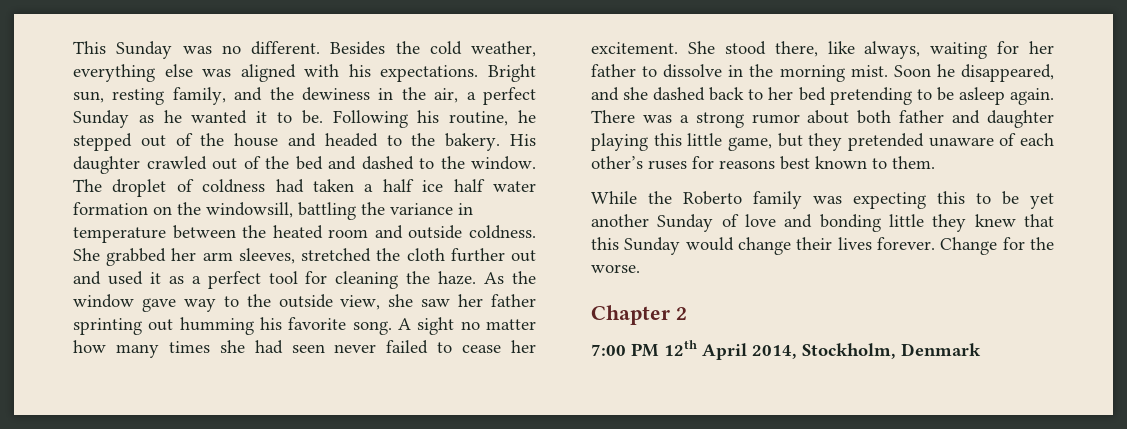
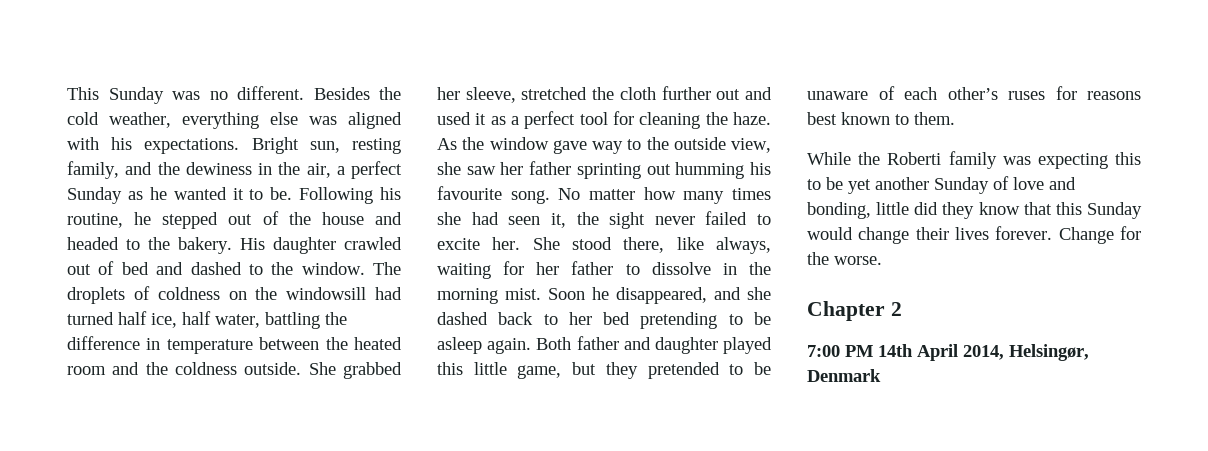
[265,156,289,169] the -> (115, 268) none
[112,179,167,197] droplet -> [67,287,125,304] droplets
[275,179,536,193] [73,202,293,218] had taken a half ice half water formation on the windowsill, -> [228,287,402,300] [67,311,260,328] on the windowsill had turned half ice, half water,
[390,203,453,215] variance -> [67,336,140,350] difference
[408,225,536,239] outside coldness. -> [145,362,302,375] the coldness outside.
[202,248,295,264] arm sleeves, -> [465,87,516,103] sleeve,
[288,317,480,335] favorite song. A sight no -> [437,186,581,204] favourite song. No
[334,340,536,354] [591,42,678,54] never failed to cease her excitement. -> [550,211,771,229] [437,237,521,250] it, the sight never failed to excite her.
[591,110,892,128] There was a strong rumor about both -> [536,337,572,350] Both
[591,133,648,151] playing -> [723,337,772,354] played
(924, 142) none -> [729,362,771,375] to be
[683,191,742,205] Roberto -> [887,152,942,165] Roberti
[819,214,1016,232] bonding little they knew -> [807,202,1020,219] bonding, little did they know
[664,340,697,356] 12th -> [878,344,913,357] 14th
[802,343,896,359] Stockholm, -> [1009,344,1089,361] Helsingør,

